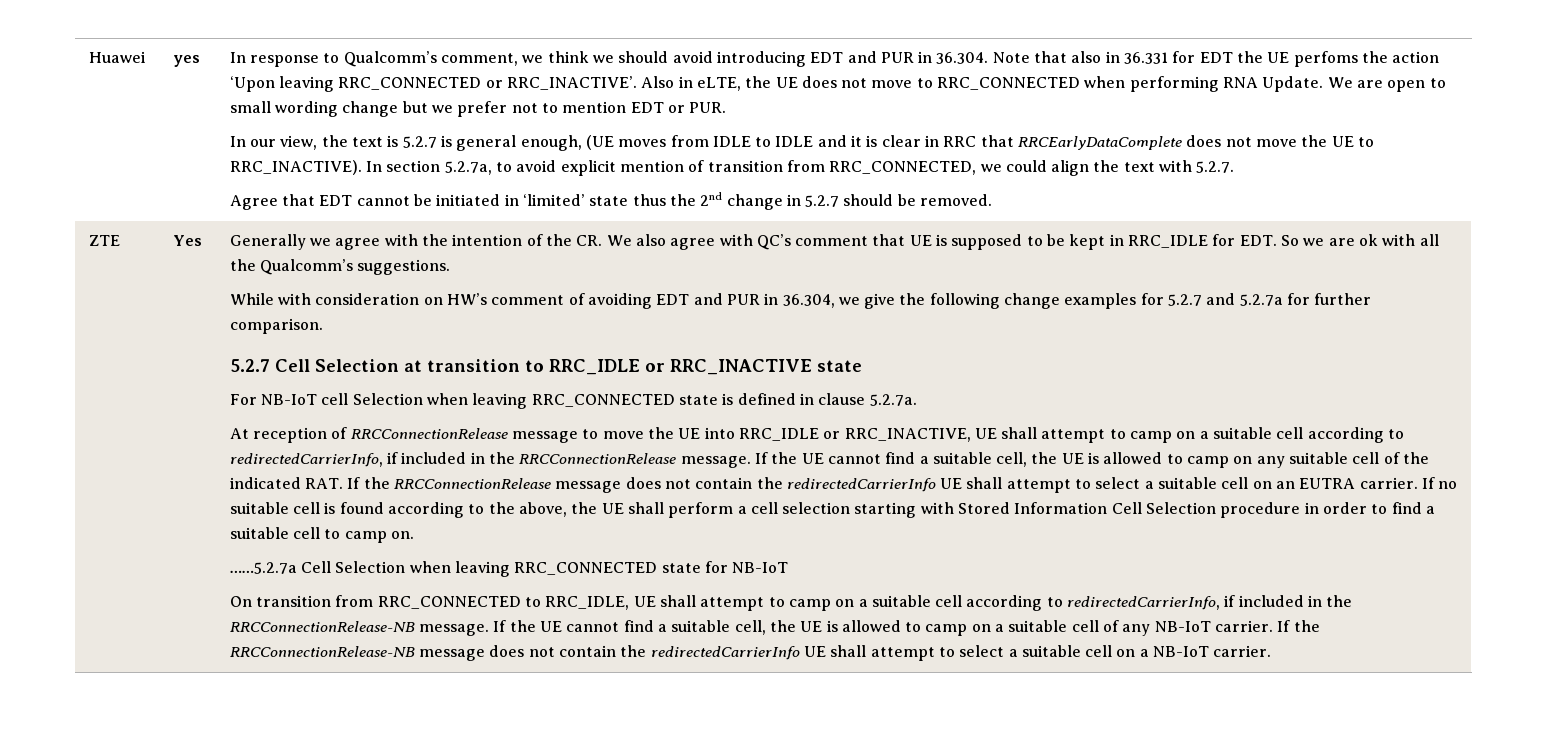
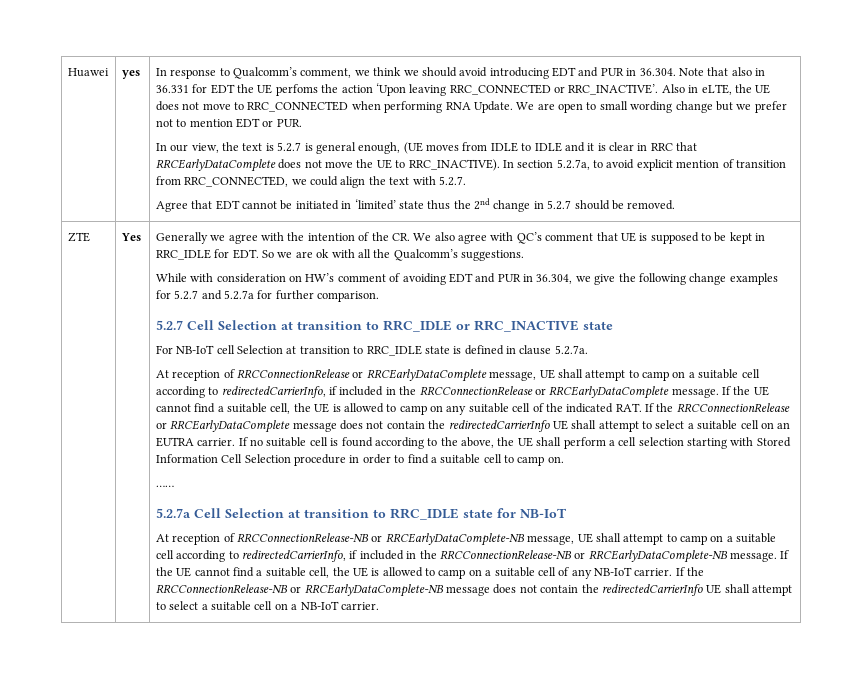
[426,393,675,409] when leaving RRC_CONNECTED -> [286,345,422,356] at transition to RRC_IDLE
[511,427,971,443] message to move the UE into RRC_IDLE or RRC_INACTIVE, -> [352,369,537,382] or RRCEarlyDataComplete message,
(677, 458) none -> [534,386,670,399] or RRCEarlyDataComplete
(551, 483) none -> [155,420,291,433] or RRCEarlyDataComplete
[229,561,789,577] [229,595,630,610] ……5.2.7a Cell Selection when leaving RRC_CONNECTED state for NB-IoT // On transition from RRC_CONNECTED to RRC_IDLE, -> [155,485,174,487] [155,508,567,520] [155,533,575,546] …… // 5.2.7a Cell Selection at transition to RRC_IDLE state for NB-IoT // At reception of RRCConnectionRelease-NB or RRCEarlyDataComplete-NB message,
(415, 626) none -> [574,550,728,563] or RRCEarlyDataComplete-NB
(415, 651) none -> [290,584,444,597] or RRCEarlyDataComplete-NB

